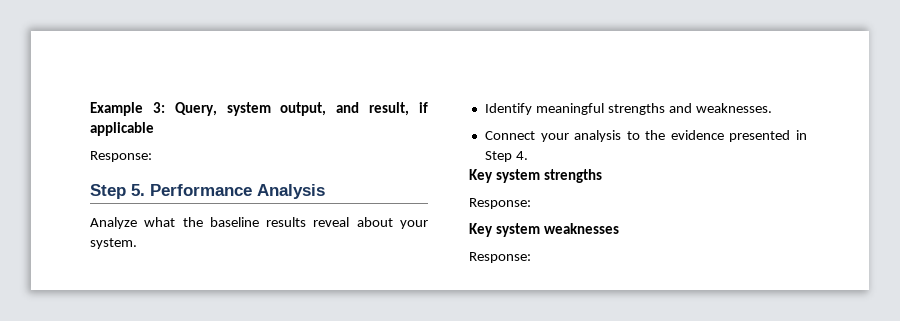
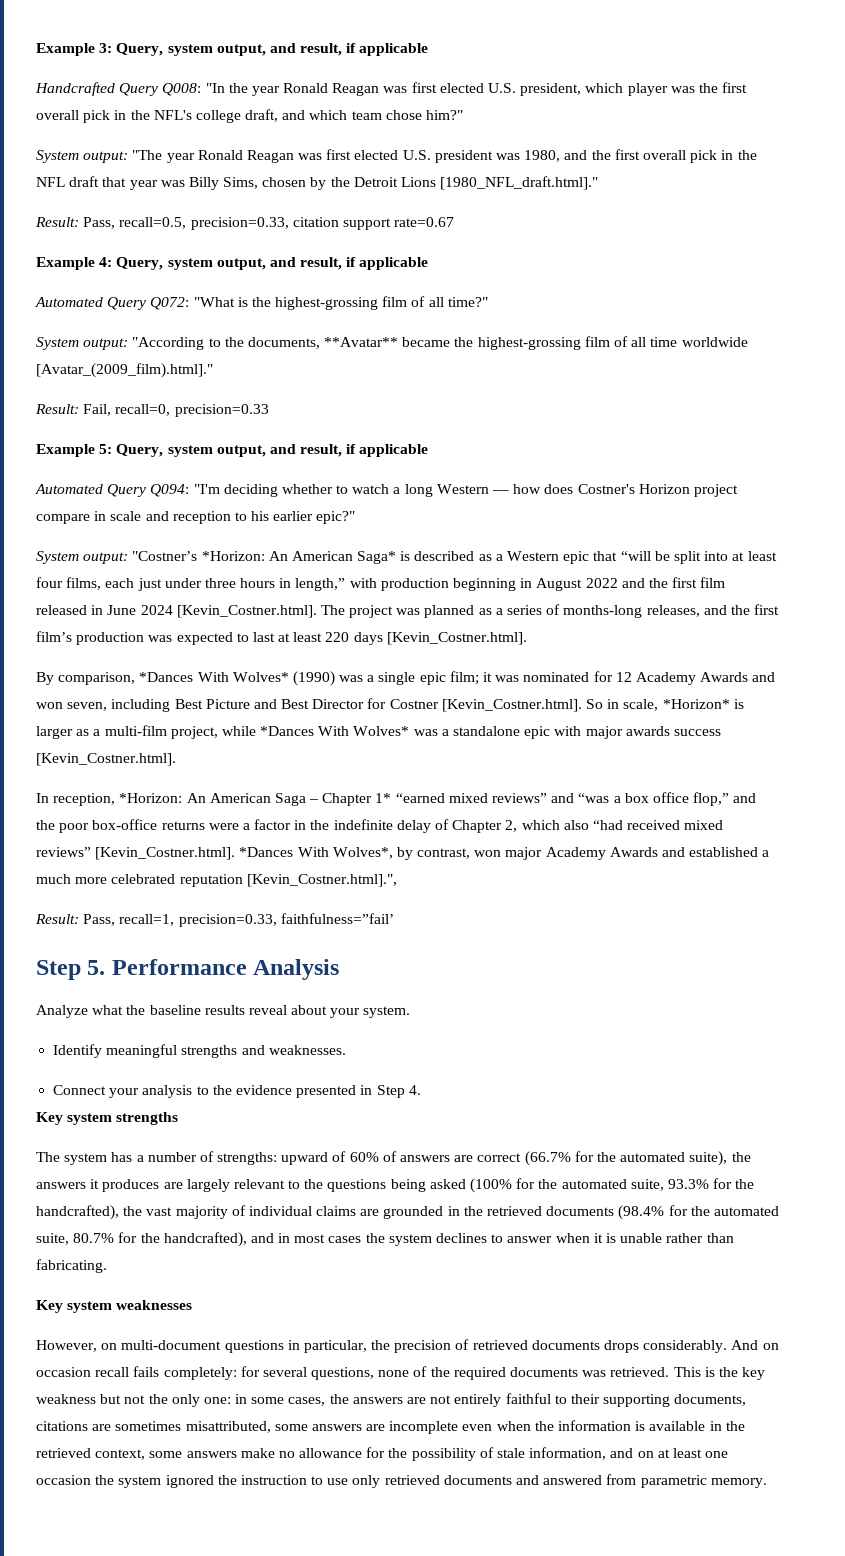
[90,151,152,162] Response: -> [35,82,748,96] [36,109,464,123] [36,149,757,163] [36,176,599,190] [35,217,455,230] [36,257,429,270] [35,296,488,310] [36,336,748,350] [36,363,213,378] [35,404,269,417] [36,444,429,457] [35,484,738,497] [36,511,356,524] [36,551,777,564] [36,577,726,591] [36,604,780,618] [36,631,527,645] [36,671,776,686] [36,698,744,712] [36,725,721,739] [36,753,176,766] [36,792,757,806] [36,819,724,833] [36,847,770,860] [36,874,397,887] [35,913,394,927] Handcrafted Query Q008: "In the year Ronald Reagan was first elected U.S. president, which player was the first overall pick in the NFL's college draft, and which team chose him?" // System output: "The year Ronald Reagan was first elected U.S. president was 1980, and the first overall pick in the NFL draft that year was Billy Sims, chosen by the Detroit Lions [1980_NFL_draft.html]." // Result: Pass, recall=0.5, precision=0.33, citation support rate=0.67 // Example 4: Query, system output, and result, if applicable // Automated Query Q072: "What is the highest-grossing film of all time?" // System output: "According to the documents, **Avatar** became the highest-grossing film of all time worldwide [Avatar_(2009_film).html]." // Result: Fail, recall=0, precision=0.33 // Example 5: Query, system output, and result, if applicable // Automated Query Q094: "I'm deciding whether to watch a long Western — how does Costner's Horizon project compare in scale and reception to his earlier epic?" // System output: "Costner’s *Horizon: An American Saga* is described as a Western epic that “will be split into at least four films, each just under three hours in length,” with production beginning in August 2022 and the first film released in June 2024 [Kevin_Costner.html]. The project was planned as a series of months-long releases, and the first film’s production was expected to last at least 220 days [Kevin_Costner.html]. // By comparison, *Dances With Wolves* (1990) was a single epic film; it was nominated for 12 Academy Awards and won seven, including Best Picture and Best Director for Costner [Kevin_Costner.html]. So in scale, *Horizon* is larger as a multi-film project, while *Dances With Wolves* was a standalone epic with major awards success [Kevin_Costner.html]. // In reception, *Horizon: An American Saga – Chapter 1* “earned mixed reviews” and “was a box office flop,” and the poor box-office returns were a factor in the indefinite delay of Chapter 2, which also “had received mixed reviews” [Kevin_Costner.html]. *Dances With Wolves*, by contrast, won major Academy Awards and established a much more celebrated reputation [Kevin_Costner.html].", // Result: Pass, recall=1, precision=0.33, faithfulness=”fail’
[469,198,531,209] [469,223,619,237] [469,252,531,263] Response: // Key system weaknesses // Response: -> [36,1151,751,1166] [36,1178,755,1193] [36,1205,779,1220] [36,1232,734,1247] [36,1259,107,1273] [36,1300,193,1313] [36,1339,779,1353] [36,1366,766,1380] [36,1393,747,1407] [36,1420,745,1434] [36,1447,729,1461] [36,1474,767,1488] The system has a number of strengths: upward of 60% of answers are correct (66.7% for the automated suite), the answers it produces are largely relevant to the questions being asked (100% for the automated suite, 93.3% for the handcrafted), the vast majority of individual claims are grounded in the retrieved documents (98.4% for the automated suite, 80.7% for the handcrafted), and in most cases the system declines to answer when it is unable rather than fabricating. // Key system weaknesses // However, on multi-document questions in particular, the precision of retrieved documents drops considerably. And on occasion recall fails completely: for several questions, none of the required documents was retrieved. This is the key weakness but not the only one: in some cases, the answers are not entirely faithful to their supporting documents, citations are sometimes misattributed, some answers are incomplete even when the information is available in the retrieved context, some answers make no allowance for the possibility of stale information, and on at least one occasion the system ignored the instruction to use only retrieved documents and answered from parametric memory.

